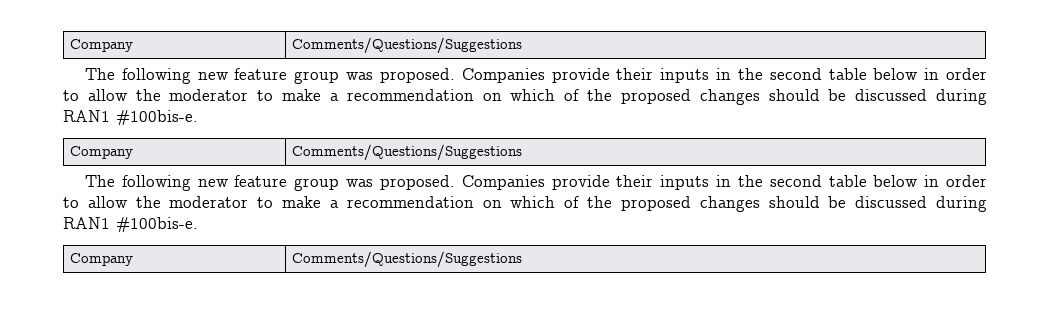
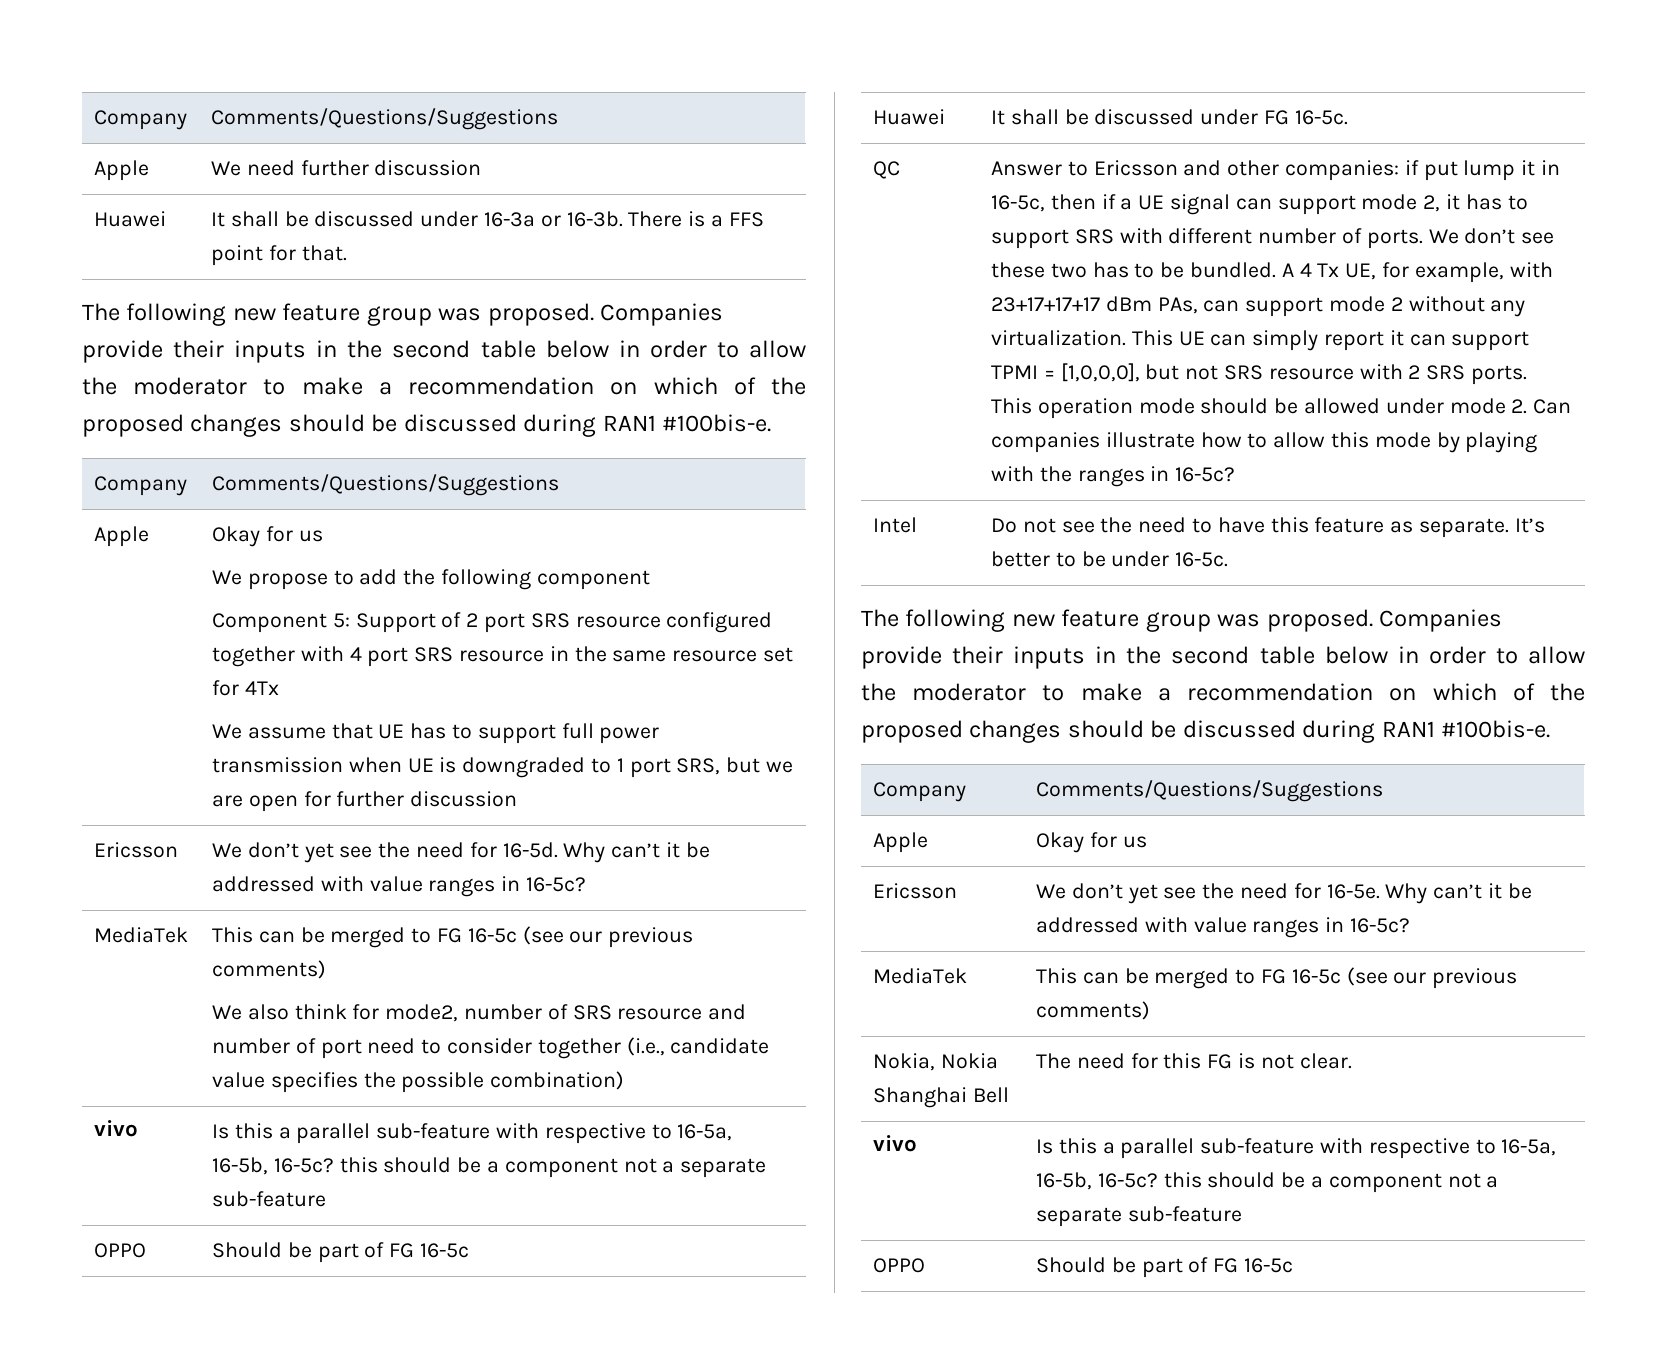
[69,39,133,52] [291,37,522,54] Company | Comments/Questions/Suggestions -> [93,110,187,130] [210,108,558,130] [93,160,149,181] [210,160,482,176] [93,211,166,227] [210,211,764,227] [210,245,347,266] Company | Comments/Questions/Suggestions // Apple | We need further discussion // Huawei | It shall be discussed under 16-3a or 16-3b. There is a FFS point for that.
(522, 152) none -> [93,526,149,547] [211,526,323,547] [211,569,650,590] [211,612,773,633] [211,646,793,667] [211,680,279,696] [211,723,660,744] [211,757,793,778] [211,791,518,812] [93,842,178,858] [211,842,710,863] [211,876,586,897] [93,927,188,943] [211,926,694,948] [211,960,326,979] [211,1004,747,1022] [211,1037,770,1059] [211,1071,625,1093] [93,1120,138,1137] [211,1123,733,1144] [211,1157,767,1178] [211,1191,326,1207] [93,1243,146,1258] [211,1242,469,1263] [872,109,945,125] [990,109,1348,125] [872,161,900,179] [990,160,1560,181] [990,194,1528,215] [990,228,1555,249] [990,262,1553,283] [990,296,1526,317] [990,330,1530,351] [990,363,1527,385] [990,398,1572,419] [990,432,1538,453] [990,466,1236,487] [872,517,917,533] [990,517,1545,538] [990,551,1229,567] // Apple | Okay for us // We propose to add the following component // Component 5: Support of 2 port SRS resource configured together with 4 port SRS resource in the same resource set for 4Tx // We assume that UE has to support full power transmission when UE is downgraded to 1 port SRS, but we are open for further discussion // Ericsson | We don’t yet see the need for 16-5d. Why can’t it be addressed with value ranges in 16-5c? // MediaTek | This can be merged to FG 16-5c (see our previous comments) // We also think for mode2, number of SRS resource and number of port need to consider together (i.e., candidate value specifies the possible combination) // vivo | Is this a parallel sub-feature with respective to 16-5a, 16-5b, 16-5c? this should be a component not a separate sub-feature // OPPO | Should be part of FG 16-5c // Huawei | It shall be discussed under FG 16-5c. // QC | Answer to Ericsson and other companies: if put lump it in 16-5c, then if a UE signal can support mode 2, it has to support SRS with different number of ports. We don’t see these two has to be bundled. A 4 Tx UE, for example, with 23+17+17+17 dBm PAs, can support mode 2 without any virtualization. This UE can simply report it can support TPMI = [1,0,0,0], but not SRS resource with 2 SRS ports. This operation mode should be allowed under mode 2. Can companies illustrate how to allow this mode by playing with the ranges in 16-5c? // Intel | Do not see the need to have this feature as separate. It’s better to be under 16-5c.
(522, 259) none -> [872,832,928,853] [1035,832,1147,853] [872,883,957,899] [1035,883,1532,904] [1035,917,1410,938] [872,968,967,984] [1035,967,1518,989] [1035,1001,1150,1020] [872,1053,998,1071] [872,1087,1009,1108] [1035,1053,1352,1069] [872,1135,917,1152] [1035,1138,1557,1159] [1035,1172,1499,1193] [1035,1206,1242,1227] [872,1258,925,1273] [1035,1257,1293,1278] // Apple | Okay for us // Ericsson | We don’t yet see the need for 16-5e. Why can’t it be addressed with value ranges in 16-5c? // MediaTek | This can be merged to FG 16-5c (see our previous comments) // Nokia, Nokia Shanghai Bell | The need for this FG is not clear. // vivo | Is this a parallel sub-feature with respective to 16-5a, 16-5b, 16-5c? this should be a component not a separate sub-feature // OPPO | Should be part of FG 16-5c

